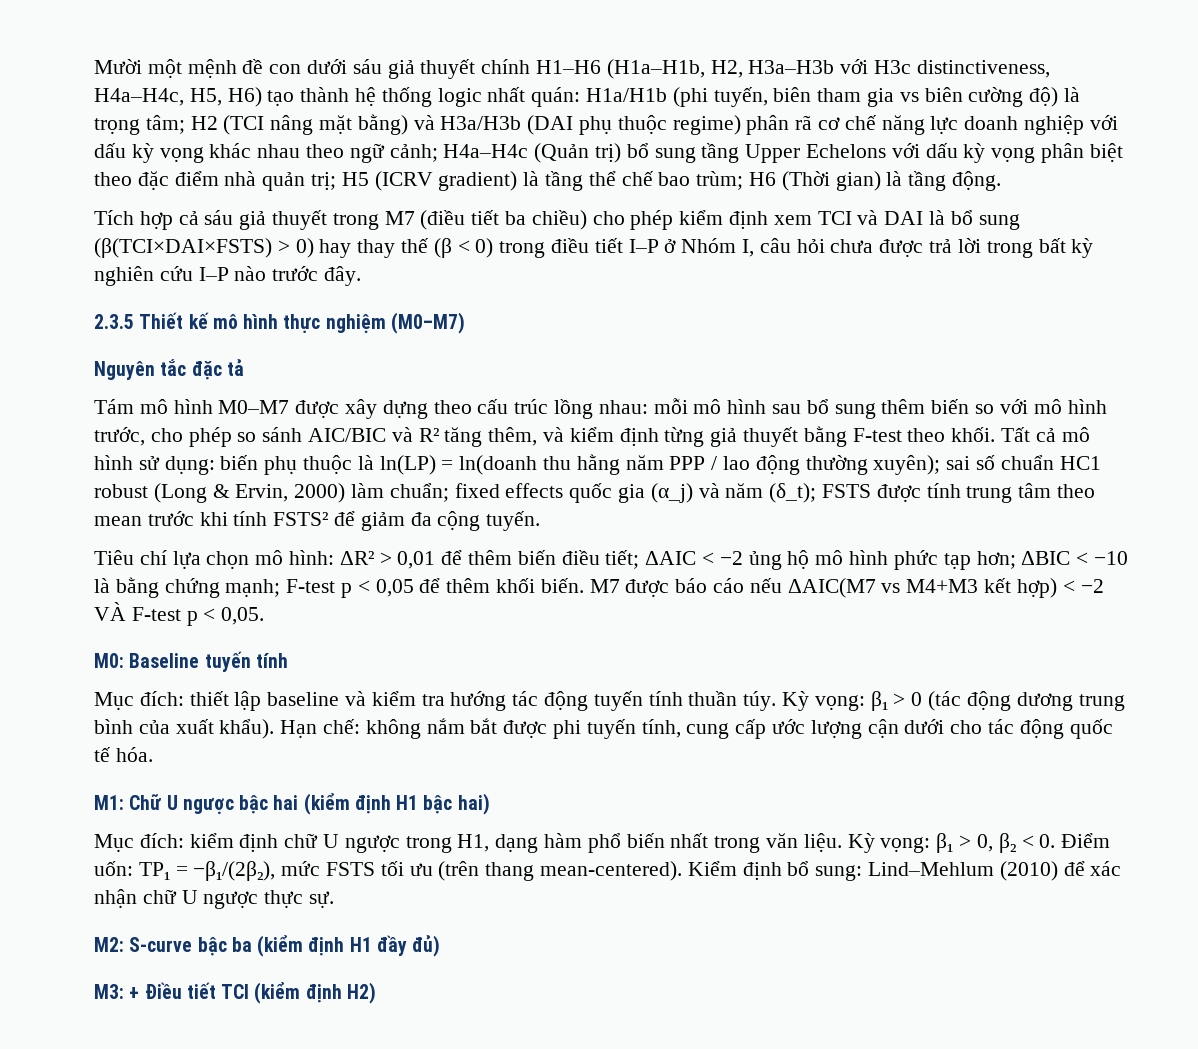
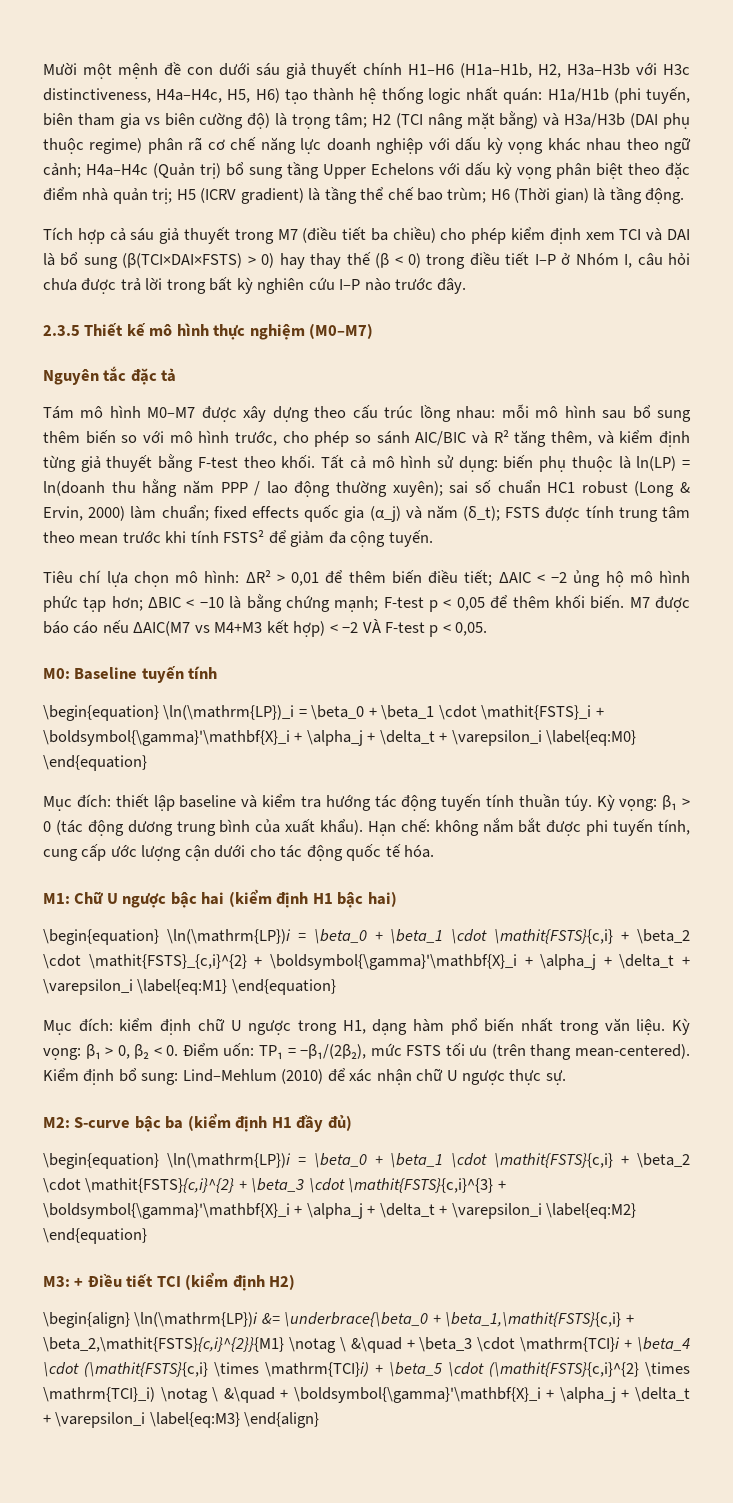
(288, 660) none -> [43,705,604,721] [43,730,637,746] [43,755,147,771] // \begin{equation} \ln(\mathrm{LP})_i = \beta_0 + \beta_1 \cdot \mathit{FSTS}_i + \boldsymbol{\gamma}'\mathbf{X}_i + \alpha_j + \delta_t + \varepsilon_i \label{eq:M0} \end{equation}
(490, 804) none -> [43,929,691,945] [43,954,690,970] [43,979,336,995] // \begin{equation} \ln(\mathrm{LP})i = \beta_0 + \beta_1 \cdot \mathit{FSTS}{c,i} + \beta_2 \cdot \mathit{FSTS}_{c,i}^{2} + \boldsymbol{\gamma}'\mathbf{X}_i + \alpha_j + \delta_t + \varepsilon_i \label{eq:M1} \end{equation}
(441, 946) none -> [43,1153,691,1169] [43,1178,506,1193] [43,1203,637,1219] [43,1228,147,1244] // \begin{equation} \ln(\mathrm{LP})i = \beta_0 + \beta_1 \cdot \mathit{FSTS}{c,i} + \beta_2 \cdot \mathit{FSTS}{c,i}^{2} + \beta_3 \cdot \mathit{FSTS}{c,i}^{3} + \boldsymbol{\gamma}'\mathbf{X}_i + \alpha_j + \delta_t + \varepsilon_i \label{eq:M2} \end{equation}
(376, 993) none -> [43,1312,634,1328] [43,1337,691,1353] [43,1362,690,1377] [43,1387,690,1403] [43,1412,320,1428] // \begin{align} \ln(\mathrm{LP})i &= \underbrace{\beta_0 + \beta_1,\mathit{FSTS}{c,i} + \beta_2,\mathit{FSTS}{c,i}^{2}}{M1} \notag \ &\quad + \beta_3 \cdot \mathrm{TCI}i + \beta_4 \cdot (\mathit{FSTS}{c,i} \times \mathrm{TCI}i) + \beta_5 \cdot (\mathit{FSTS}{c,i}^{2} \times \mathrm{TCI}_i) \notag \ &\quad + \boldsymbol{\gamma}'\mathbf{X}_i + \alpha_j + \delta_t + \varepsilon_i \label{eq:M3} \end{align}

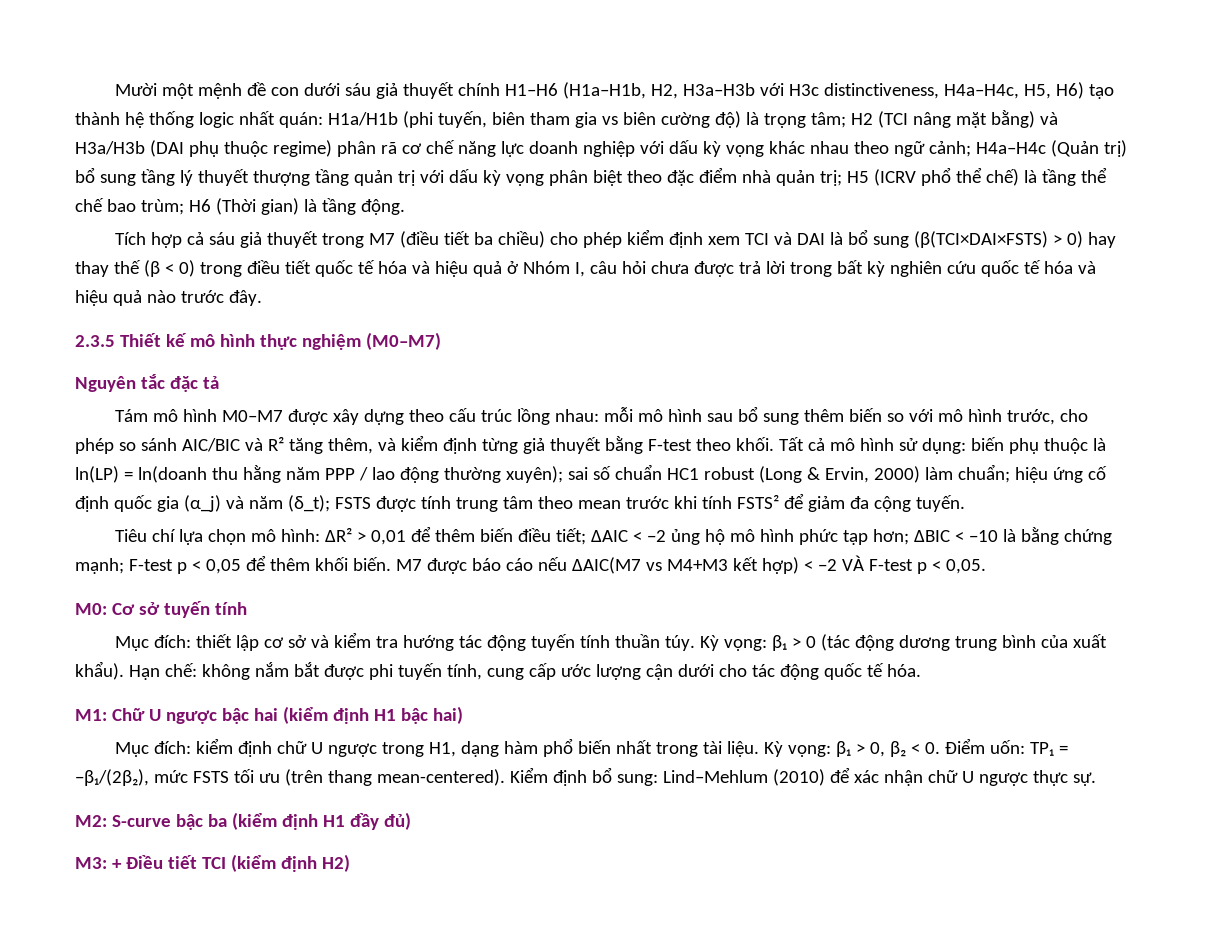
[323,163,434,179] Upper Echelons -> [179,169,415,186] lý thuyết thượng tầng quản trị
[240,188,304,204] gradient) -> [920,167,1019,186] phổ thể chế)
[534,254,556,265] I–P -> [314,260,502,277] quốc tế hóa và hiệu quả
[339,279,361,290] I–P -> [980,260,1096,277] [75,290,142,306] quốc tế hóa và hiệu quả
[213,506,299,519] fixed effects -> [1014,466,1107,483] [75,496,109,512] hiệu ứng cố định
[74,666,218,683] [43,705,604,721] [43,730,637,746] [43,755,147,771] Baseline tuyến tính // \begin{equation} \ln(\mathrm{LP})_i = \beta_0 + \beta_1 \cdot \mathit{FSTS}_i + \boldsymbol{\gamma}'\mathbf{X}_i + \alpha_j + \delta_t + \varepsilon_i \label{eq:M0} \end{equation} -> [111,601,247,618] Cơ sở tuyến tính
[179,795,237,808] baseline -> [264,635,307,648] cơ sở
[43,929,691,945] [43,954,690,970] [43,979,336,995] // \begin{equation} \ln(\mathrm{LP})i = \beta_0 + \beta_1 \cdot \mathit{FSTS}{c,i} + \beta_2 \cdot \mathit{FSTS}_{c,i}^{2} + \boldsymbol{\gamma}'\mathbf{X}_i + \alpha_j + \delta_t + \varepsilon_i \label{eq:M1} \end{equation} -> (463, 715) none
[604,1018,630,1032] văn -> [703,741,723,754] tài
[43,1153,691,1169] [43,1178,506,1193] [43,1203,637,1219] [43,1228,147,1244] // \begin{equation} \ln(\mathrm{LP})i = \beta_0 + \beta_1 \cdot \mathit{FSTS}{c,i} + \beta_2 \cdot \mathit{FSTS}{c,i}^{2} + \beta_3 \cdot \mathit{FSTS}{c,i}^{3} + \boldsymbol{\gamma}'\mathbf{X}_i + \alpha_j + \delta_t + \varepsilon_i \label{eq:M2} \end{equation} -> (411, 821) none
[43,1312,634,1328] [43,1337,691,1353] [43,1362,690,1377] [43,1387,690,1403] [43,1412,320,1428] // \begin{align} \ln(\mathrm{LP})i &= \underbrace{\beta_0 + \beta_1,\mathit{FSTS}{c,i} + \beta_2,\mathit{FSTS}{c,i}^{2}}{M1} \notag \ &\quad + \beta_3 \cdot \mathrm{TCI}i + \beta_4 \cdot (\mathit{FSTS}{c,i} \times \mathrm{TCI}i) + \beta_5 \cdot (\mathit{FSTS}{c,i}^{2} \times \mathrm{TCI}_i) \notag \ &\quad + \boldsymbol{\gamma}'\mathbf{X}_i + \alpha_j + \delta_t + \varepsilon_i \label{eq:M3} \end{align} -> (350, 863) none

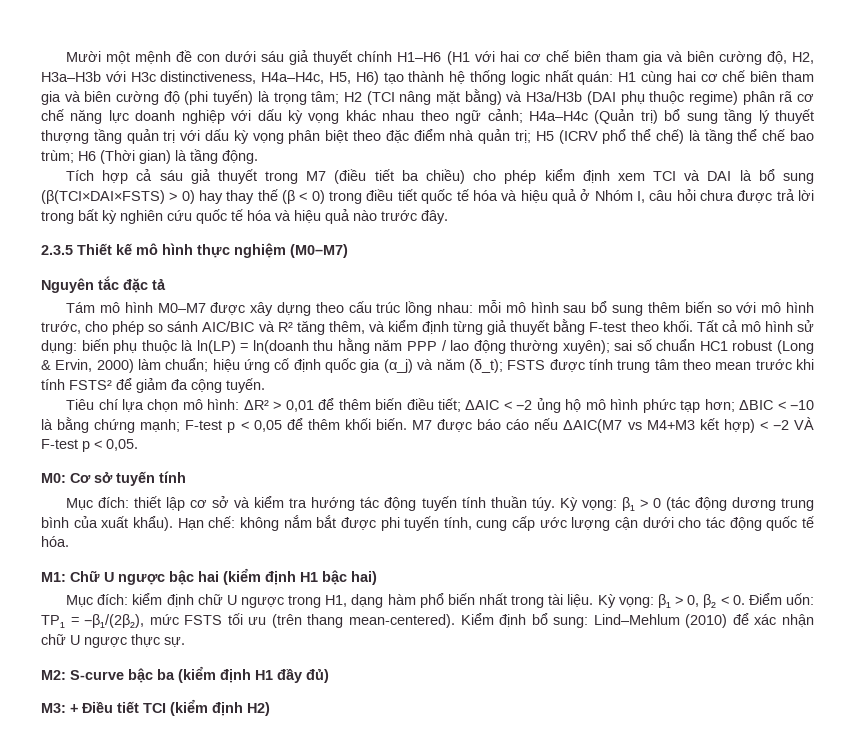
[563,82,647,99] (H1a–H1b, -> [446,50,787,65] (H1 với hai cơ chế biên tham gia và biên cường độ,
[327,111,741,128] H1a/H1b (phi tuyến, biên tham gia vs biên cường độ) -> [618,70,814,85] [41,90,254,105] H1 cùng hai cơ chế biên tham gia và biên cường độ (phi tuyến)

